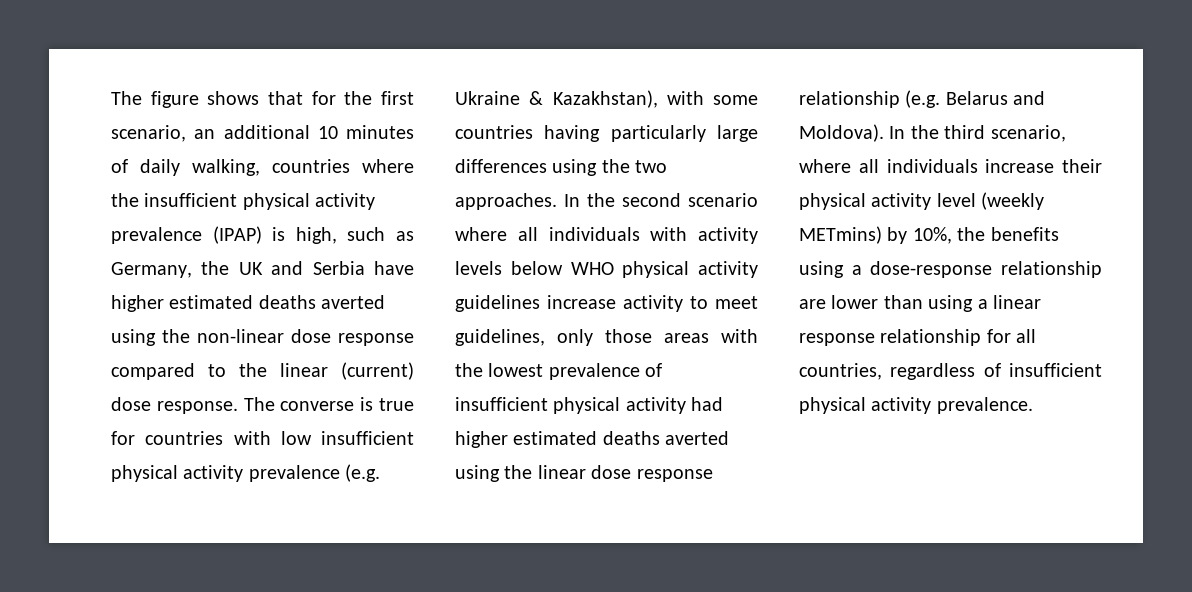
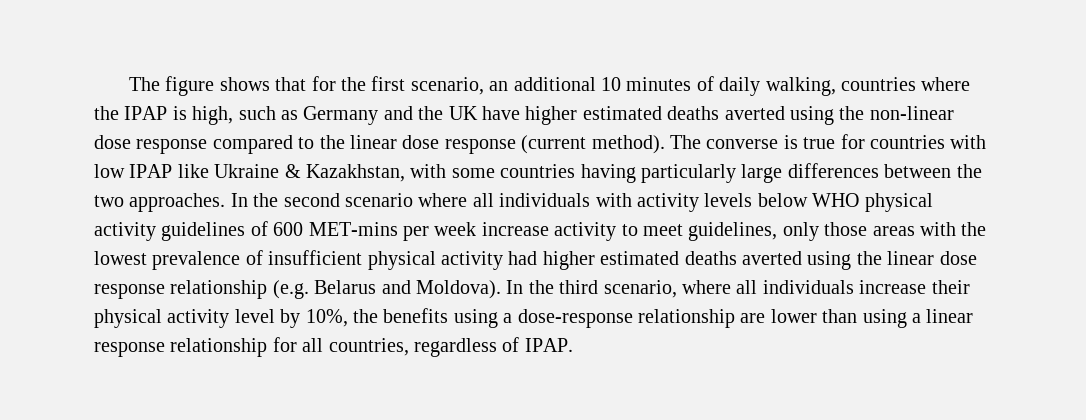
[144,193,376,210] [111,226,414,244] [111,261,365,278] insufficient physical activity prevalence (IPAP) is high, such as Germany, the UK and Serbia -> [124,106,478,125] IPAP is high, such as Germany and the UK
[341,362,414,380] [111,397,238,414] (current) dose response. -> [402,135,665,154] dose response (current method).
[321,431,414,445] [111,464,381,482] insufficient physical activity prevalence (e.g. -> [129,164,209,178] IPAP like
[552,90,658,108] Kazakhstan), -> [306,164,405,182] Kazakhstan,
[552,159,598,176] using -> [884,164,952,178] between
(540, 303) none -> [250,221,477,241] of 600 MET-mins per week
[981,192,1045,210] [799,226,882,244] (weekly METmins) -> (275, 316) none
[1009,363,1102,377] [799,397,1033,414] insufficient physical activity prevalence. -> [524,338,573,352] IPAP.

